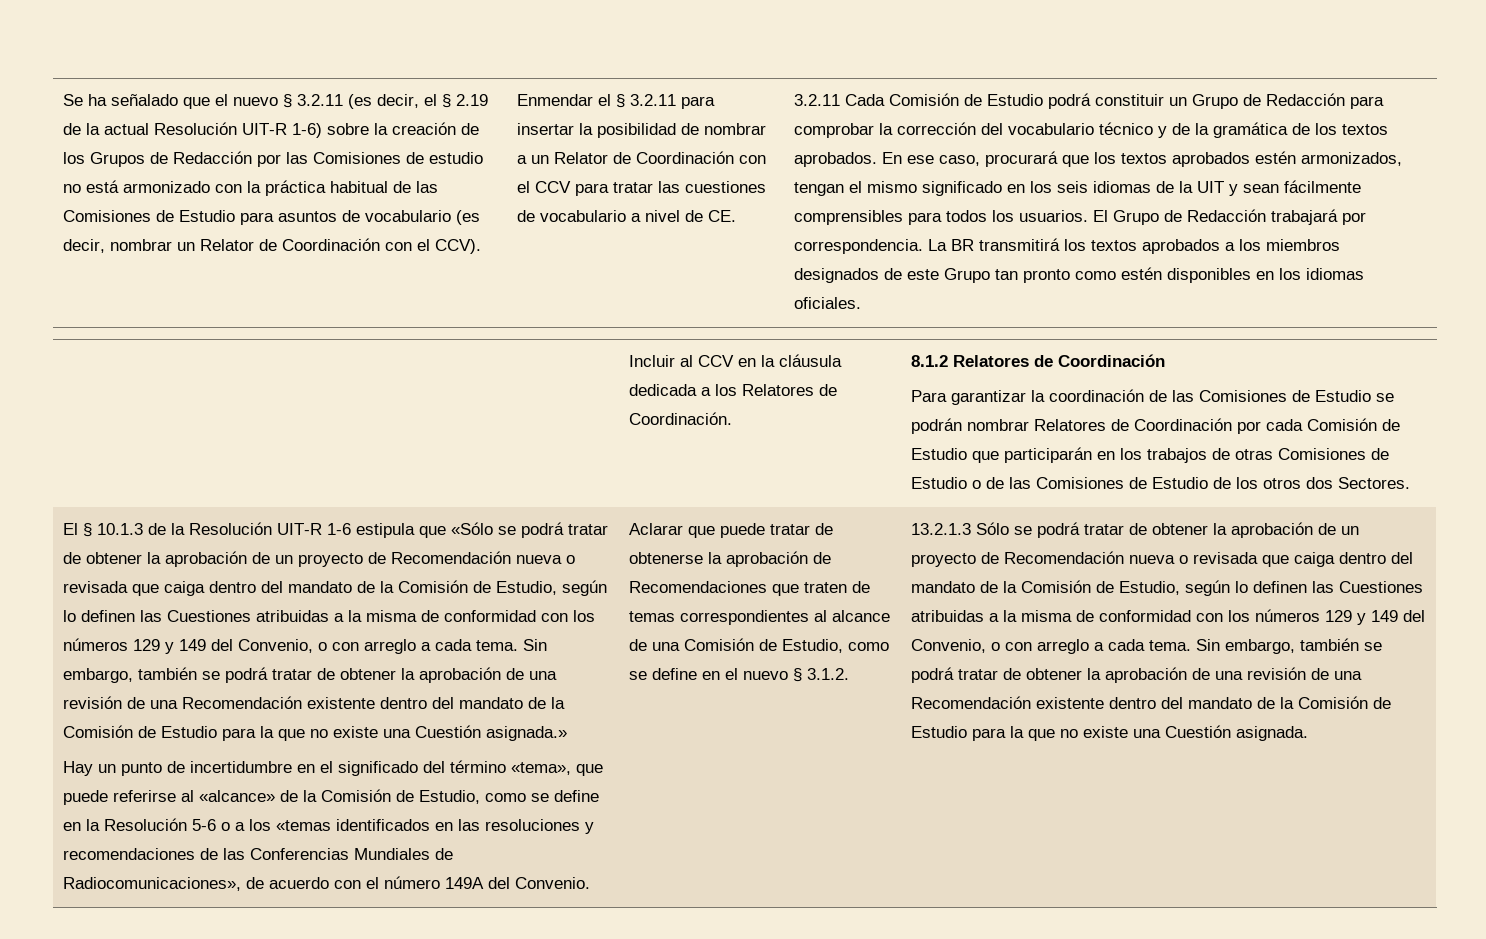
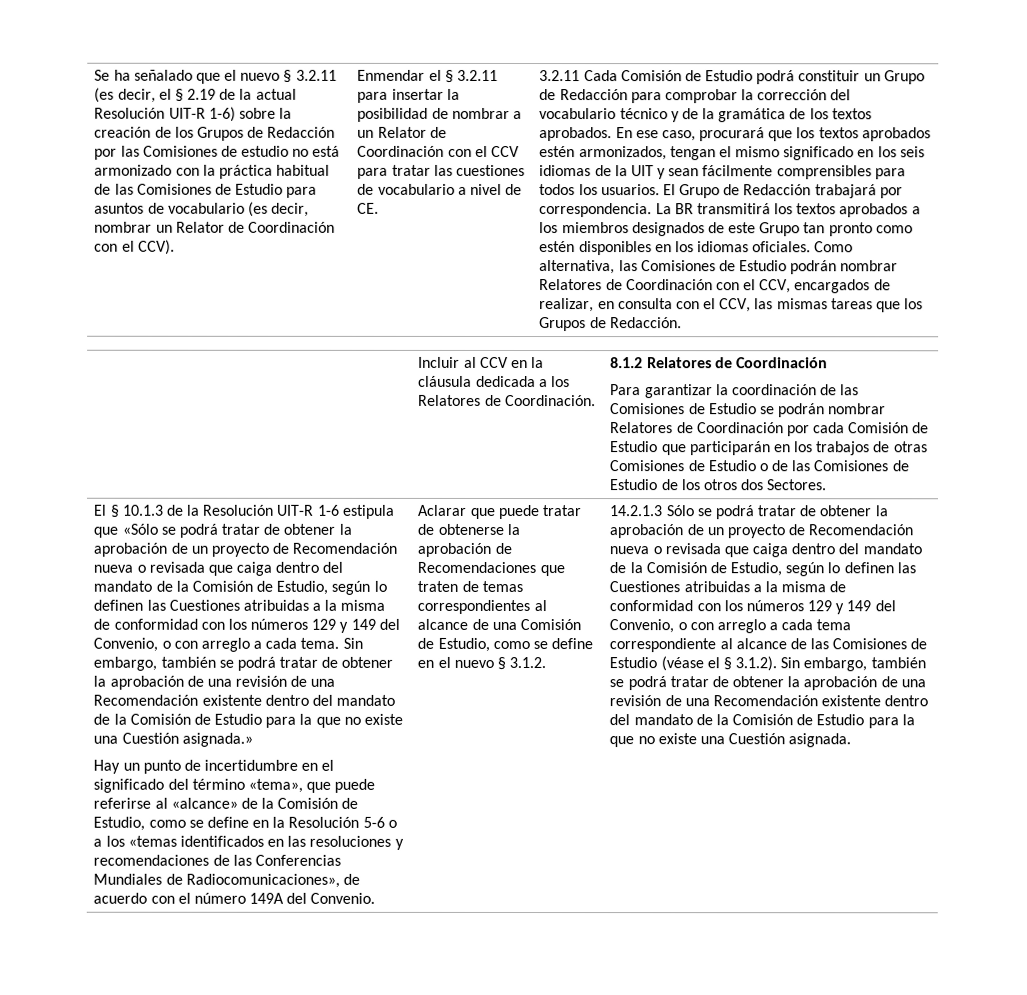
(862, 303) none -> [814,241,854,253] [539,260,899,275] [539,279,891,294] [539,298,924,313] [539,317,682,332] Como alternativa, las Comisiones de Estudio podrán nombrar Relatores de Coordinación con el CCV, encargados de realizar, en consulta con el CCV, las mismas tareas que los Grupos de Redacción.
[911,523,972,535] 13.2.1.3 -> [609,505,663,517] 14.2.1.3
[1149,640,1192,651] tema. -> [816,619,852,631] [609,638,928,653] [609,656,778,672] tema correspondiente al alcance de las Comisiones de Estudio (véase el § 3.1.2).

